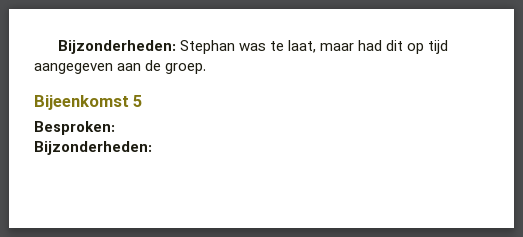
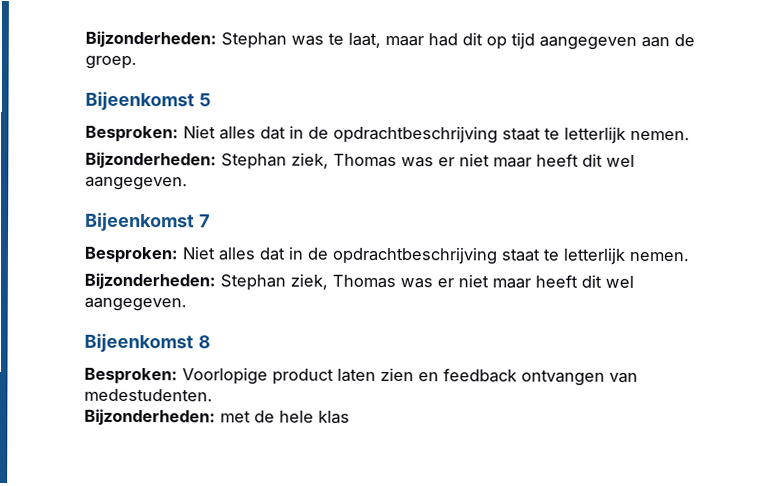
[34,141,152,155] // Bijzonderheden: -> [183,125,690,144] [85,151,635,170] [85,176,188,191] [85,212,210,232] [84,246,689,265] [84,272,634,291] [84,297,187,312] [84,333,211,353] [84,367,638,386] [84,388,213,402] [84,408,350,426] Niet alles dat in de opdrachtbeschrijving staat te letterlijk nemen. // Bijzonderheden: Stephan ziek, Thomas was er niet maar heeft dit wel aangegeven. // Bijeenkomst 7 // Besproken: Niet alles dat in de opdrachtbeschrijving staat te letterlijk nemen. // Bijzonderheden: Stephan ziek, Thomas was er niet maar heeft dit wel aangegeven. // Bijeenkomst 8 // Besproken: Voorlopige product laten zien en feedback ontvangen van medestudenten. // Bijzonderheden: met de hele klas

